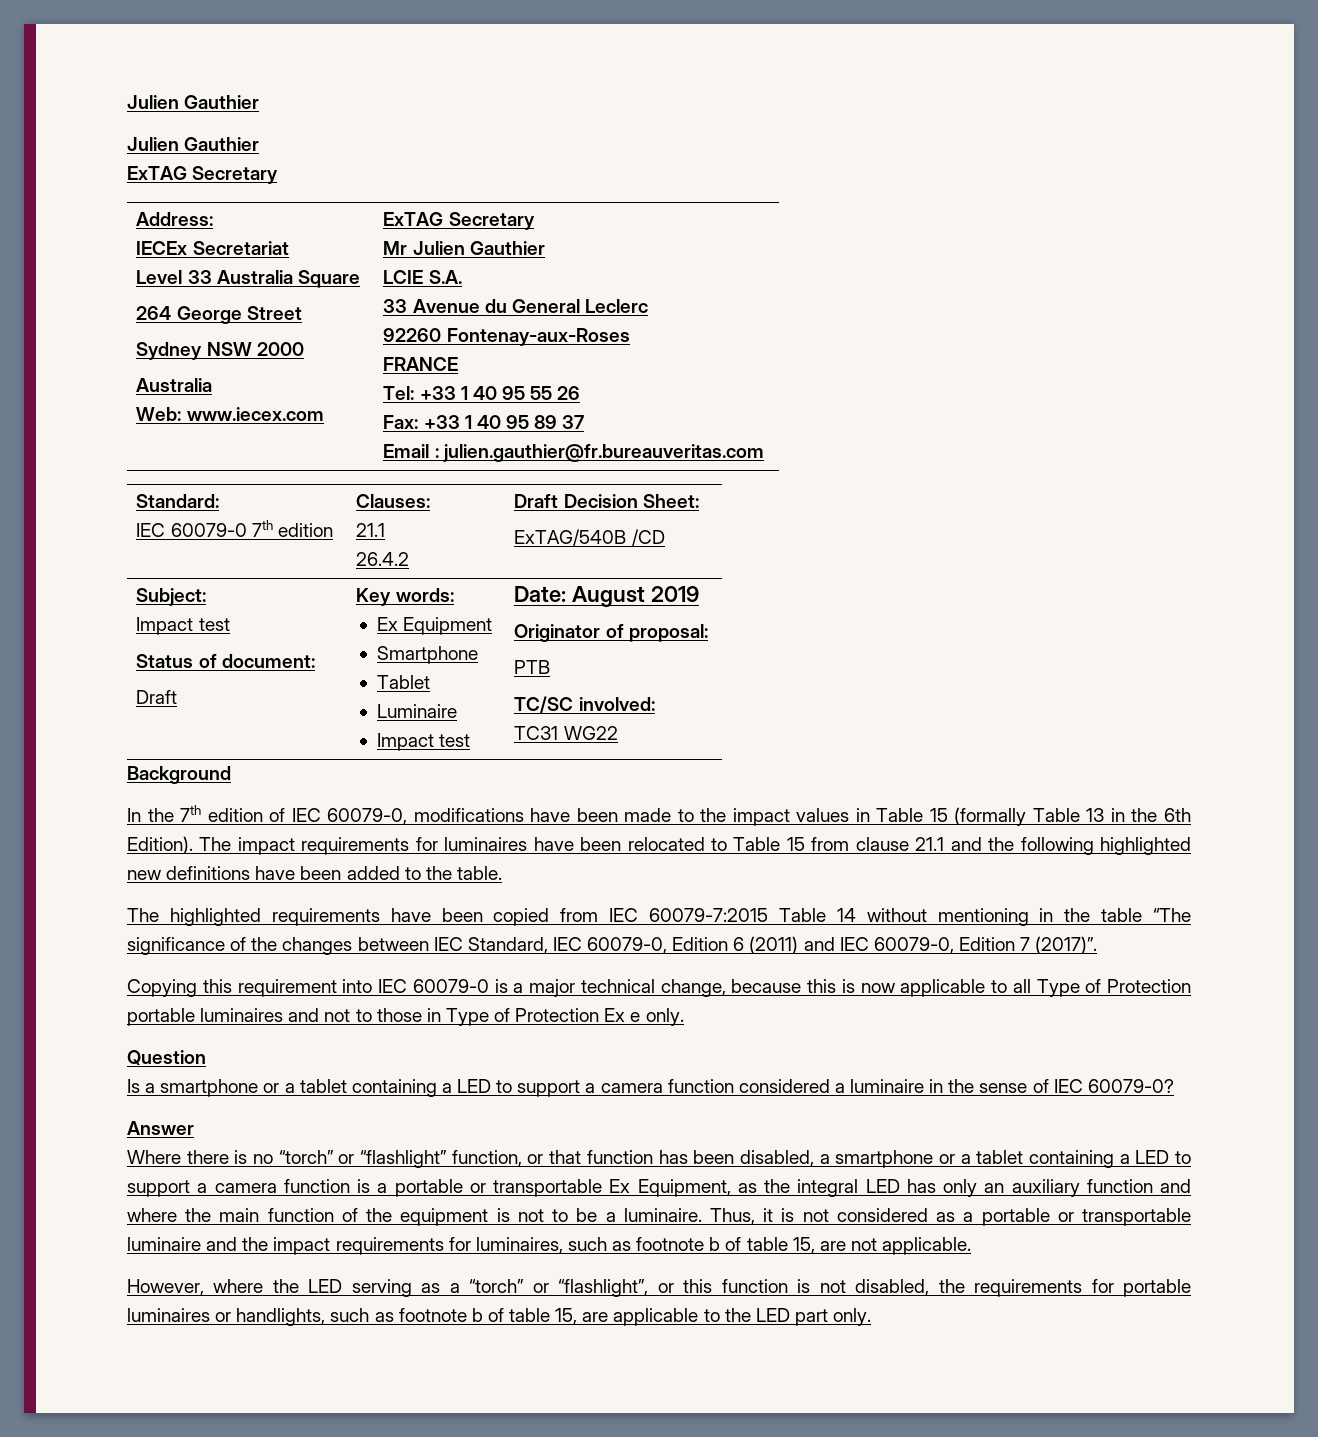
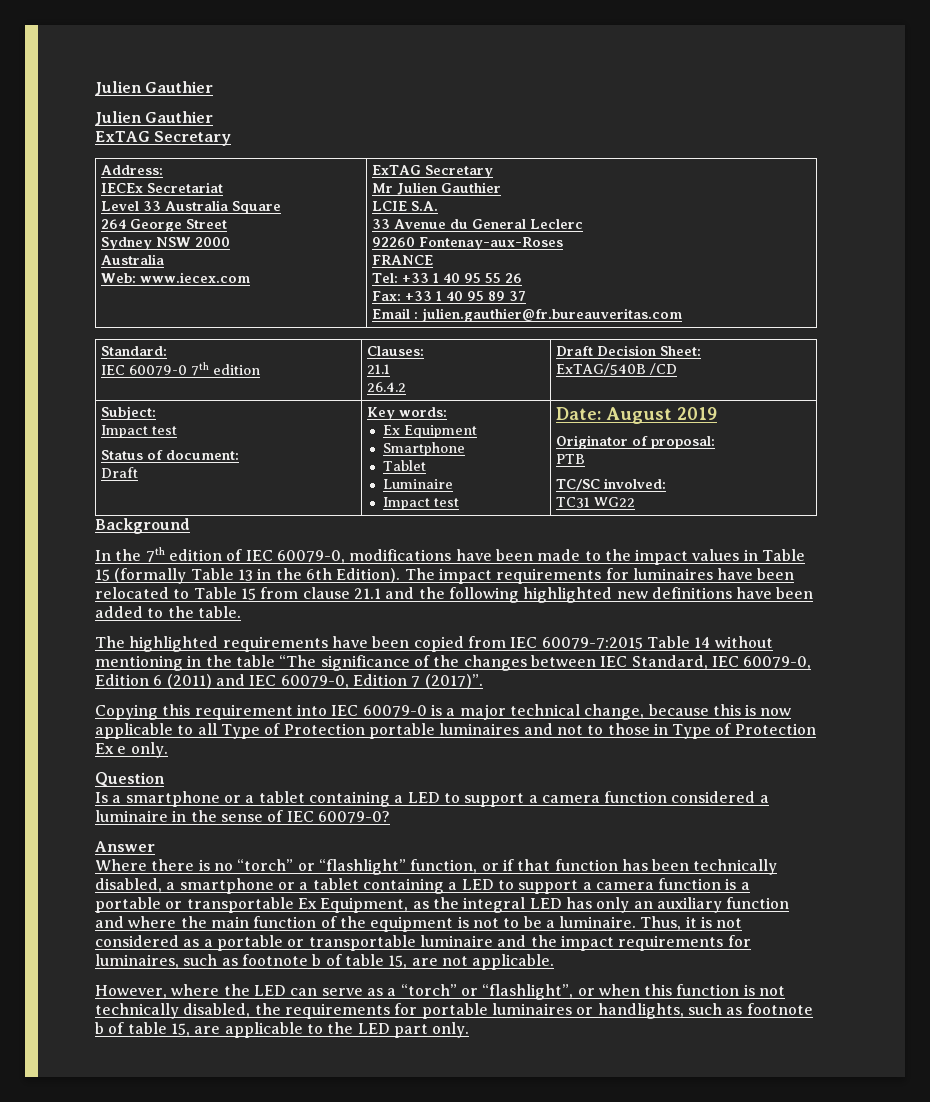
(544, 1159) none -> [502,859,514,871] if
(735, 1157) none -> [693,859,778,875] technically
[351,1279,412,1297] serving -> [290,988,363,996] can serve
(674, 1288) none -> [598,984,640,996] when
(846, 1286) none -> [95,1003,179,1019] technically

